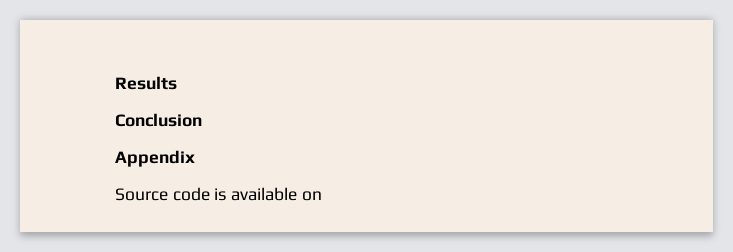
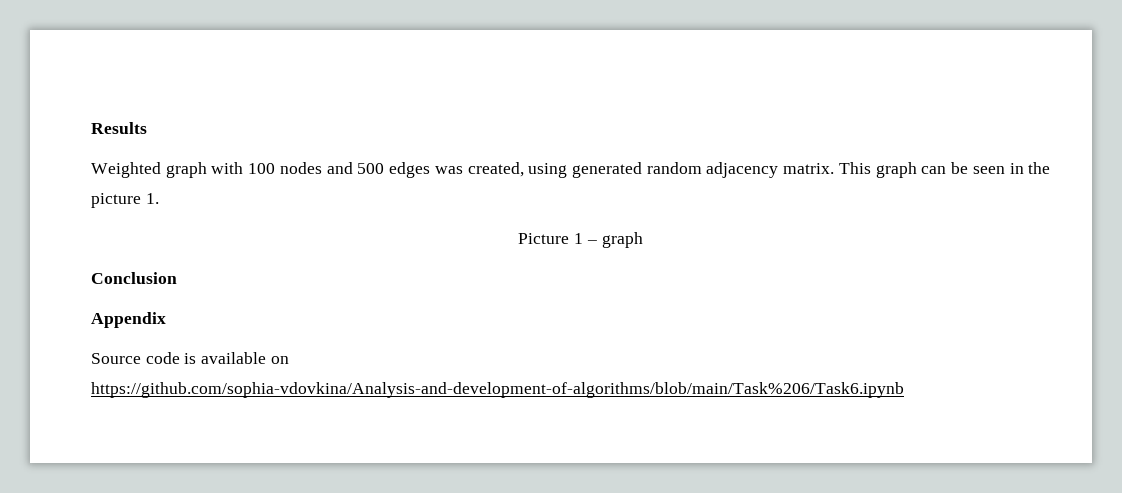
(177, 83) none -> [91,162,1051,178] [91,193,159,208] [518,232,643,248] // Weighted graph with 100 nodes and 500 edges was created, using generated random adjacency matrix. This graph can be seen in the picture 1. // Picture 1 – graph
(322, 196) none -> [91,382,904,398] https://github.com/sophia-vdovkina/Analysis-and-development-of-algorithms/blob/main/Task%206/Task6.ipynb

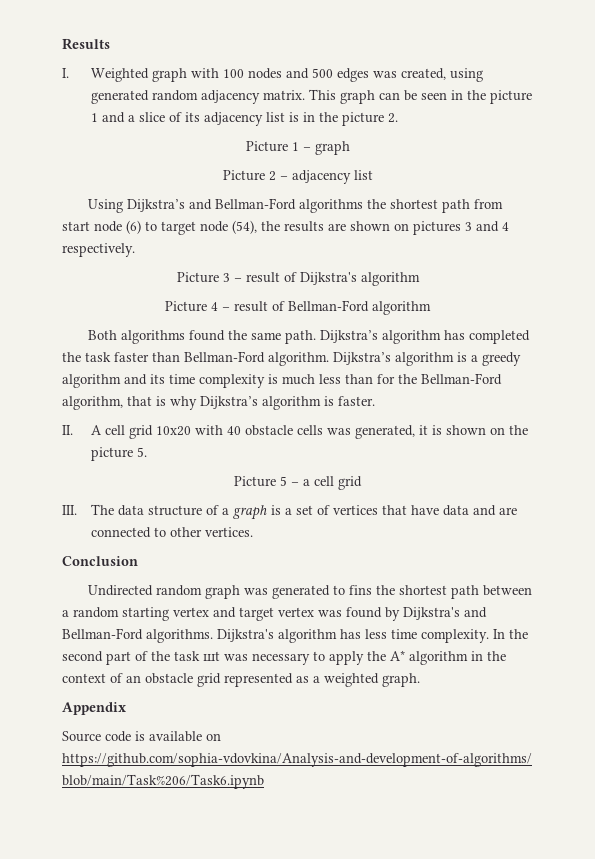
(147, 128) none -> [62,68,69,78] I.
[145,193,159,204] [518,232,643,248] [91,272,177,284] 1. // Picture 1 – graph // Conclusion -> [90,112,398,126] [245,141,350,155] [222,170,373,184] [88,198,504,213] [62,220,509,235] [62,243,135,257] [176,272,420,286] [165,300,431,315] [88,330,531,344] [62,351,521,366] [62,373,502,388] [62,396,375,410] [62,425,528,439] [90,447,147,461] [234,476,362,490] [62,504,517,520] [90,527,253,538] [62,556,138,566] [88,585,533,599] [62,607,487,621] [62,628,528,643] [62,650,506,665] [62,673,420,687] 1 and a slice of its adjacency list is in the picture 2. // Picture 1 – graph // Picture 2 – adjacency list // Using Dijkstra’s and Bellman-Ford algorithms the shortest path from start node (6) to target node (54), the results are shown on pictures 3 and 4 respectively. // Picture 3 – result of Dijkstra's algorithm // Picture 4 – result of Bellman-Ford algorithm // Both algorithms found the same path. Dijkstra’s algorithm has completed the task faster than Bellman-Ford algorithm. Dijkstra’s algorithm is a greedy algorithm and its time complexity is much less than for the Bellman-Ford algorithm, that is why Dijkstra’s algorithm is faster. // II. A cell grid 10x20 with 40 obstacle cells was generated, it is shown on the picture 5. // Picture 5 – a cell grid // III. The data structure of a graph is a set of vertices that have data and are connected to other vertices. // Conclusion // Undirected random graph was generated to fins the shortest path between a random starting vertex and target vertex was found by Dijkstra's and Bellman-Ford algorithms. Dijkstra's algorithm has less time complexity. In the second part of the task шt was necessary to apply the A* algorithm in the context of an obstacle grid represented as a weighted graph.

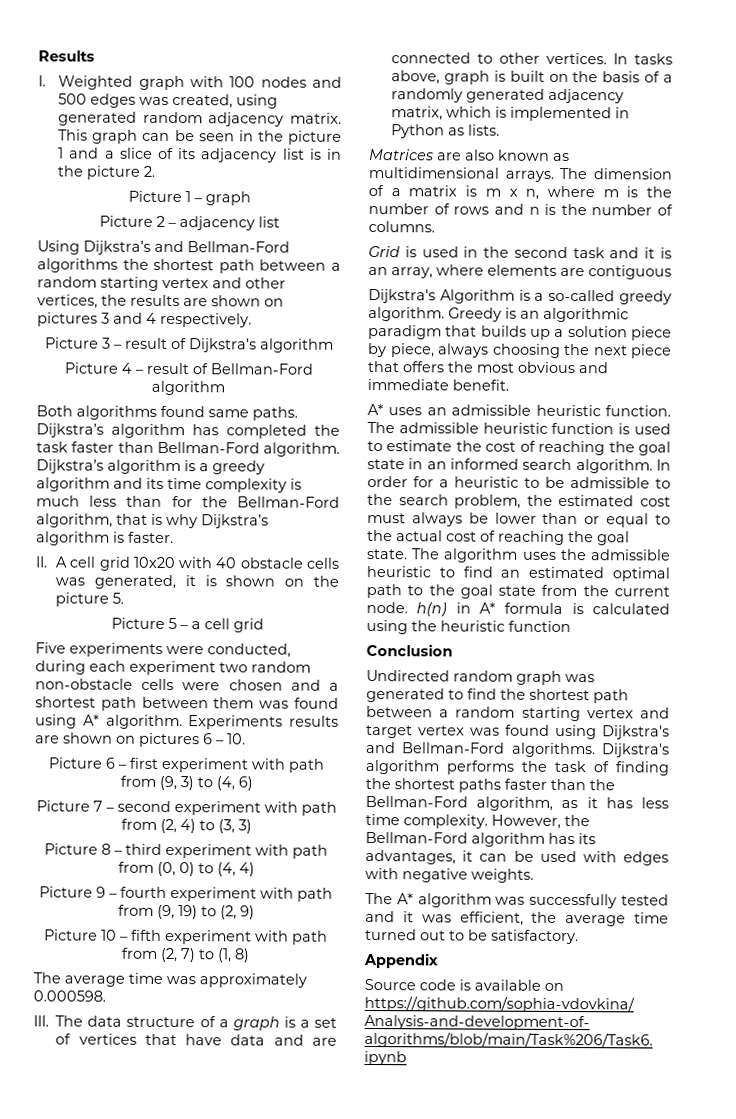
[474,199,504,209] [62,220,257,235] from start node (6) to target node (54), -> [259,259,341,271] [37,276,286,291] [37,294,98,309] between a random starting vertex and other vertices,
[228,330,317,344] the same path. -> [208,406,298,421] same paths.
(362, 483) none -> [35,642,291,658] [35,660,311,676] [35,678,339,691] [35,696,339,711] [35,714,339,730] [35,732,246,748] [48,757,324,773] [119,775,253,791] [35,800,337,816] [120,818,252,834] [44,843,328,859] [117,861,255,877] [39,886,333,902] [117,904,255,920] [44,929,328,945] [121,947,250,963] [33,972,307,988] [33,990,106,1002] // Five experiments were conducted, during each experiment two random non-obstacle cells were chosen and a shortest path between them was found using A* algorithm. Experiments results are shown on pictures 6 – 10. // Picture 6 – first experiment with path from (9, 3) to (4, 6) // Picture 7 – second experiment with path from (2, 4) to (3, 3) // Picture 8 – third experiment with path from (0, 0) to (4, 4) // Picture 9 – fourth experiment with path from (9, 19) to (2, 9) // Picture 10 – fifth experiment with path from (2, 7) to (1, 8) // The average time was approximately 0.000598.
(253, 532) none -> [613,53,673,65] [391,70,673,85] [391,88,625,104] [391,106,631,122] [391,124,501,139] [369,149,570,162] [368,166,672,182] [368,184,672,200] [368,202,673,216] [368,220,435,233] [368,245,672,259] [368,264,672,280] [368,288,672,305] [368,306,629,323] [368,324,672,341] [368,342,672,359] [367,360,609,374] [367,378,509,391] [367,403,671,417] [367,421,671,435] [367,440,671,456] [367,458,671,474] [367,475,671,489] [367,493,671,509] [367,512,671,528] [367,529,630,546] [367,548,671,563] [366,565,670,582] [366,583,670,599] [366,601,670,617] [366,619,571,635] In tasks above, graph is built on the basis of a randomly generated adjacency matrix, which is implemented in Python as lists. // Matrices are also known as multidimensional arrays. The dimension of a matrix is m x n, where m is the number of rows and n is the number of columns. // Grid is used in the second task and it is an array, where elements are contiguous // Dijkstra's Algorithm is a so-called greedy algorithm. Greedy is an algorithmic paradigm that builds up a solution piece by piece, always choosing the next piece that offers the most obvious and immediate benefit. // A* uses an admissible heuristic function. The admissible heuristic function is used to estimate the cost of reaching the goal state in an informed search algorithm. In order for a heuristic to be admissible to the search problem, the estimated cost must always be lower than or equal to the actual cost of reaching the goal state. The algorithm uses the admissible heuristic to find an estimated optimal path to the goal state from the current node. h(n) in A* formula is calculated using the heuristic function
[349,585,373,595] fins -> [467,688,497,700] find
[385,607,400,621] by -> [555,724,597,740] using
[340,629,528,643] [62,650,506,665] [62,673,420,687] has less time complexity. In the second part of the task шt was necessary to apply the A* algorithm in the context of an obstacle grid represented as a weighted graph. -> [446,760,669,776] [365,777,615,793] [365,795,669,811] [365,813,590,829] [365,831,596,847] [365,849,669,866] [365,867,534,883] [365,892,669,909] [365,910,669,927] [365,928,579,945] performs the task of finding the shortest paths faster than the Bellman-Ford algorithm, as it has less time complexity. However, the Bellman-Ford algorithm has its advantages, it can be used with edges with negative weights. // The A* algorithm was successfully tested and it was efficient, the average time turned out to be satisfactory.

